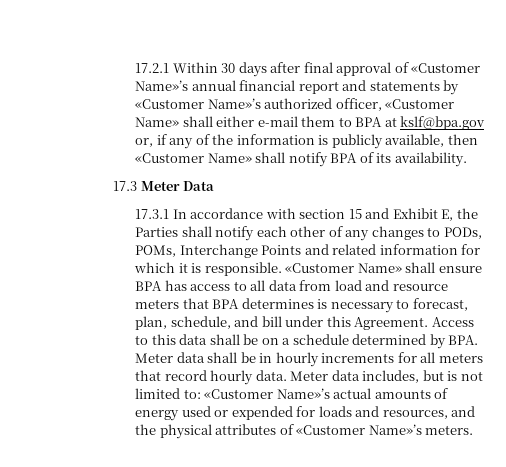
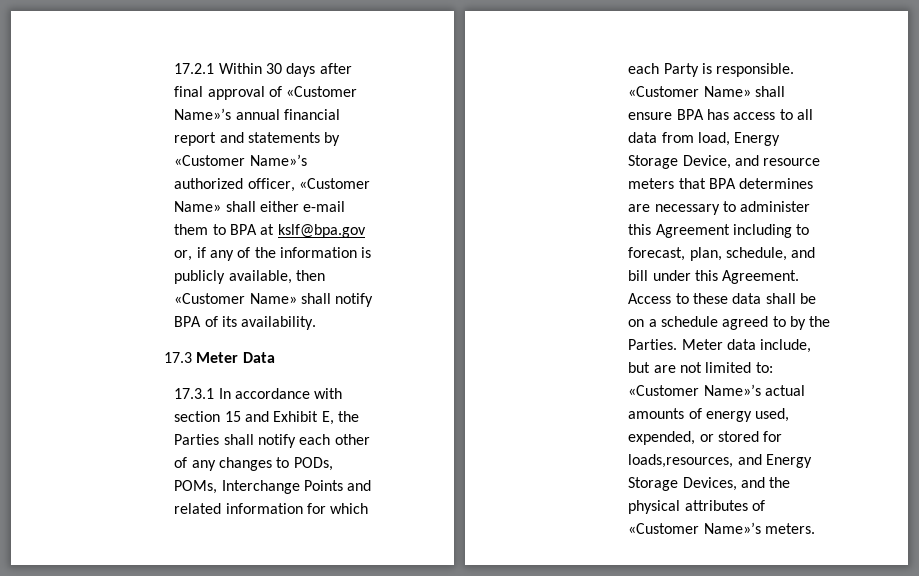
[178,263,188,273] it -> [628,63,699,77] each Party
[334,280,362,291] load -> [697,132,781,146] [628,155,731,169] load, Energy Storage Device,
[317,299,328,309] is -> [628,204,651,212] are
(410, 304) none -> [740,201,811,212] [628,224,810,238] administer this Agreement including to
[151,334,176,345] this -> [692,293,728,304] these
[352,334,479,349] [135,352,483,367] [135,370,458,385] determined by BPA. Meter data shall be in hourly increments for all meters that record hourly data. Meter data includes, but is -> [722,316,831,330] [628,339,812,353] [628,362,676,373] agreed to by the Parties. Meter data include, but are
[181,406,448,420] used or expended for loads and resources, -> [755,408,790,422] [628,431,783,445] [628,454,812,468] [628,477,737,491] used, expended, or stored for loads,resources, and Energy Storage Devices,

